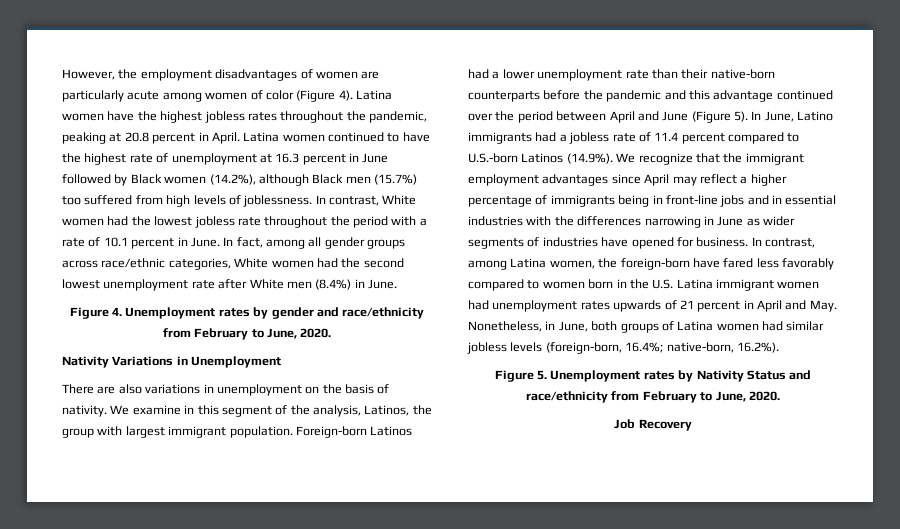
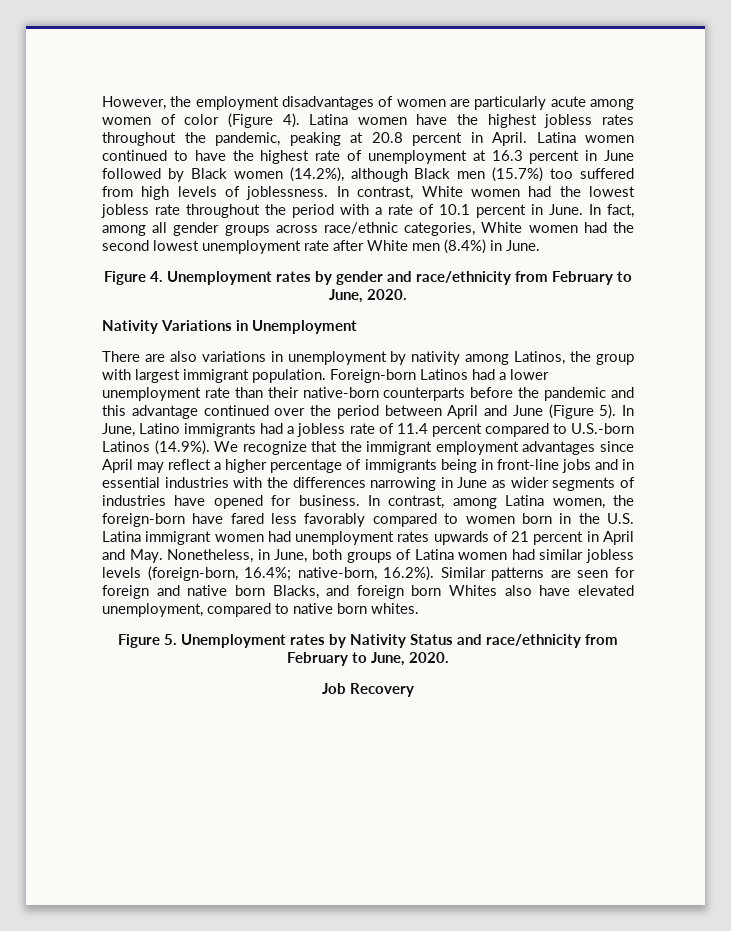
[305,384,390,394] [62,405,361,417] on the basis of nativity. We examine in this segment of the analysis, -> [390,351,510,365] by nativity among
(779, 347) none -> [440,567,635,581] [102,585,634,599] [102,603,419,617] Similar patterns are seen for foreign and native born Blacks, and foreign born Whites also have elevated unemployment, compared to native born whites.

